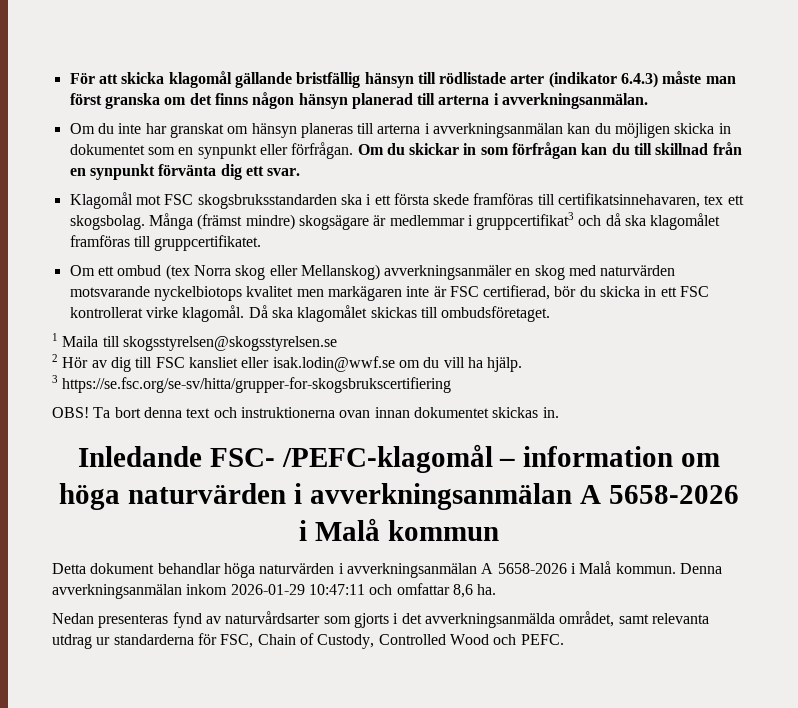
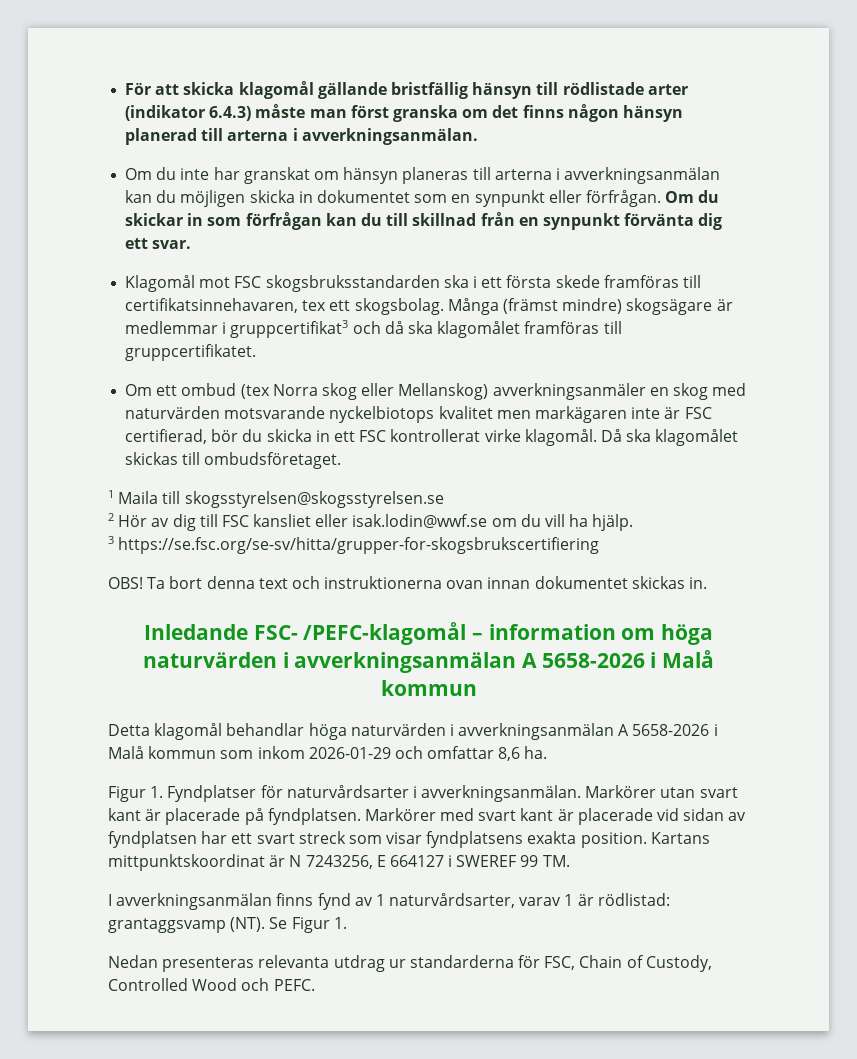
[90,563,155,574] dokument -> [154,723,223,740] klagomål
[615,563,722,574] [52,584,182,599] kommun. Denna avverkningsanmälan -> [148,746,254,759] kommun som
[308,584,365,595] 10:47:11 -> (391, 753) none
[52,611,649,628] Nedan presenteras fynd av naturvårdsarter som gjorts i det avverkningsanmälda området, samt -> [108,785,738,802] [108,808,747,825] [108,831,710,848] [108,854,570,871] [108,893,670,910] [108,917,347,933] [108,955,255,972] Figur 1. Fyndplatser för naturvårdsarter i avverkningsanmälan. Markörer utan svart kant är placerade på fyndplatsen. Markörer med svart kant är placerade vid sidan av fyndplatsen har ett svart streck som visar fyndplatsens exakta position. Kartans mittpunktskoordinat är N 7243256, E 664127 i SWEREF 99 TM. // I avverkningsanmälan finns fynd av 1 naturvårdsarter, varav 1 är rödlistad: grantaggsvamp (NT). Se Figur 1. // Nedan presenteras

